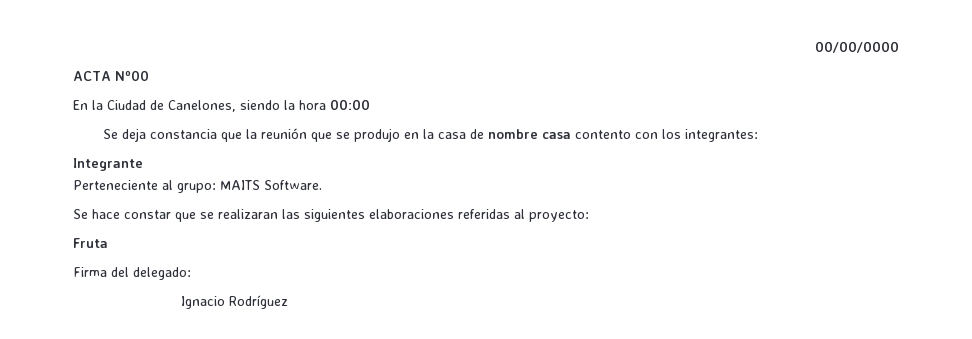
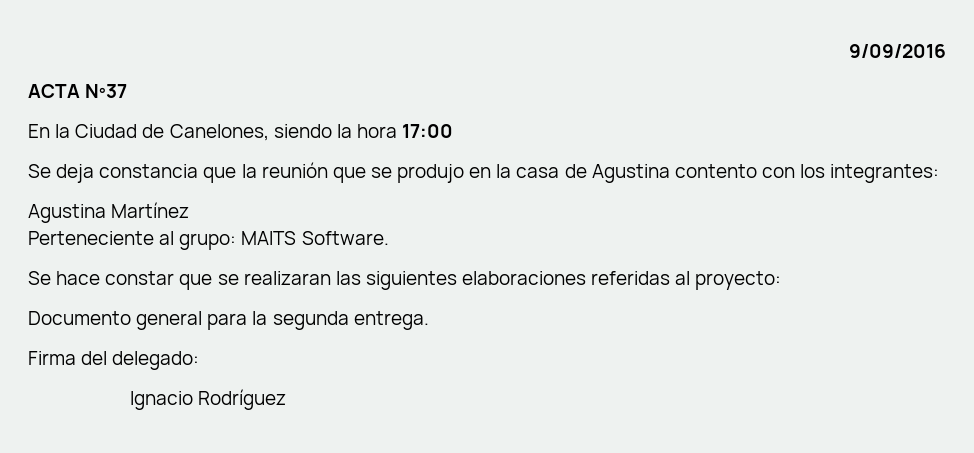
[815,41,899,53] 00/00/0000 -> [849,44,946,58] 9/09/2016
[115,70,149,81] Nº00 -> [85,84,128,98] Nº37
[330,99,370,110] 00:00 -> [402,124,454,138] 17:00
[488,129,572,139] nombre casa -> [591,164,670,183] Agustina
[73,158,143,171] Integrante -> [28,202,190,223] Agustina Martínez
[73,238,108,248] Fruta -> [28,311,429,330] Documento general para la segunda entrega.

